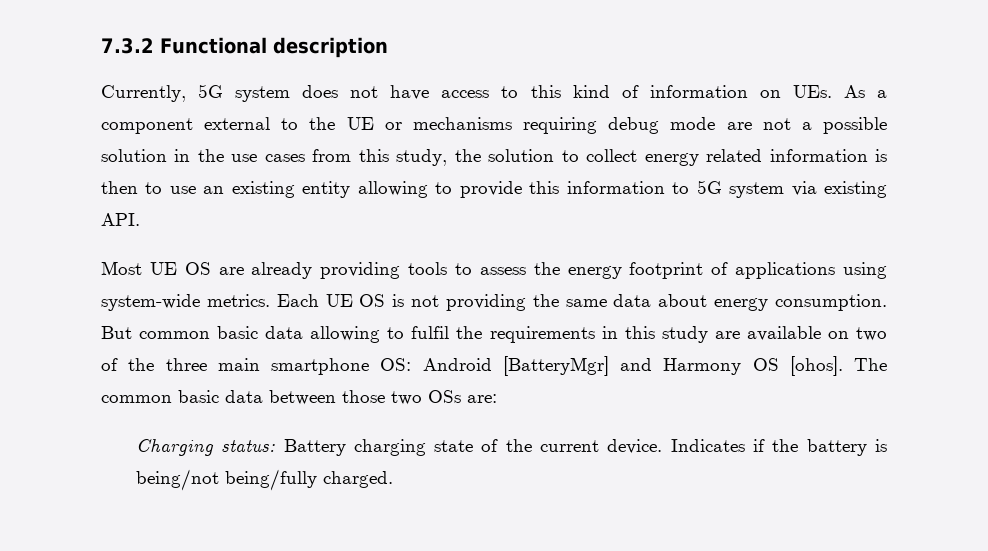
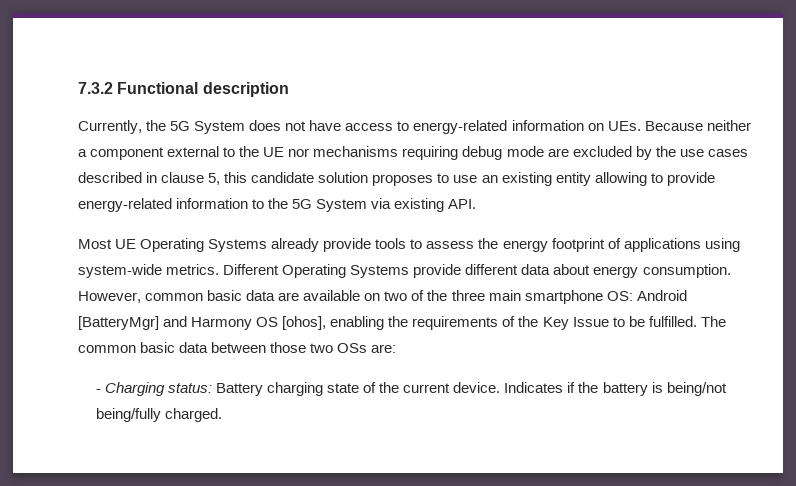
[198,84,291,102] 5G system -> [146,120,246,134] the 5G System
[530,85,639,98] this kind of -> [413,120,508,134] energy-related
[843,85,865,98] As -> [644,120,751,131] Because neither
[384,122,402,130] or -> [288,148,310,157] nor
[762,117,888,134] [101,149,887,166] [101,181,138,194] not a possible solution in the use cases from this study, the solution to collect energy related information is then -> [572,146,748,160] [78,172,434,186] excluded by the use cases described in clause 5, this candidate solution proposes
[529,181,560,194] this -> [78,198,172,212] energy-related
[696,180,785,198] 5G system -> [268,198,368,212] the 5G System
[184,262,401,279] OS are already providing -> [140,238,372,252] Operating Systems already provide
[276,294,607,311] Each UE OS is not providing the same -> [223,264,519,278] Different Operating Systems provide different
[101,326,708,343] But common basic data allowing to fulfil the requirements in this study -> [78,290,276,303] However, common basic data
[789,356,843,376] [ohos]. -> [282,316,697,330] [ohos], enabling the requirements of the Key Issue to be fulfilled.
(497, 398) none -> [95,389,101,393] -

